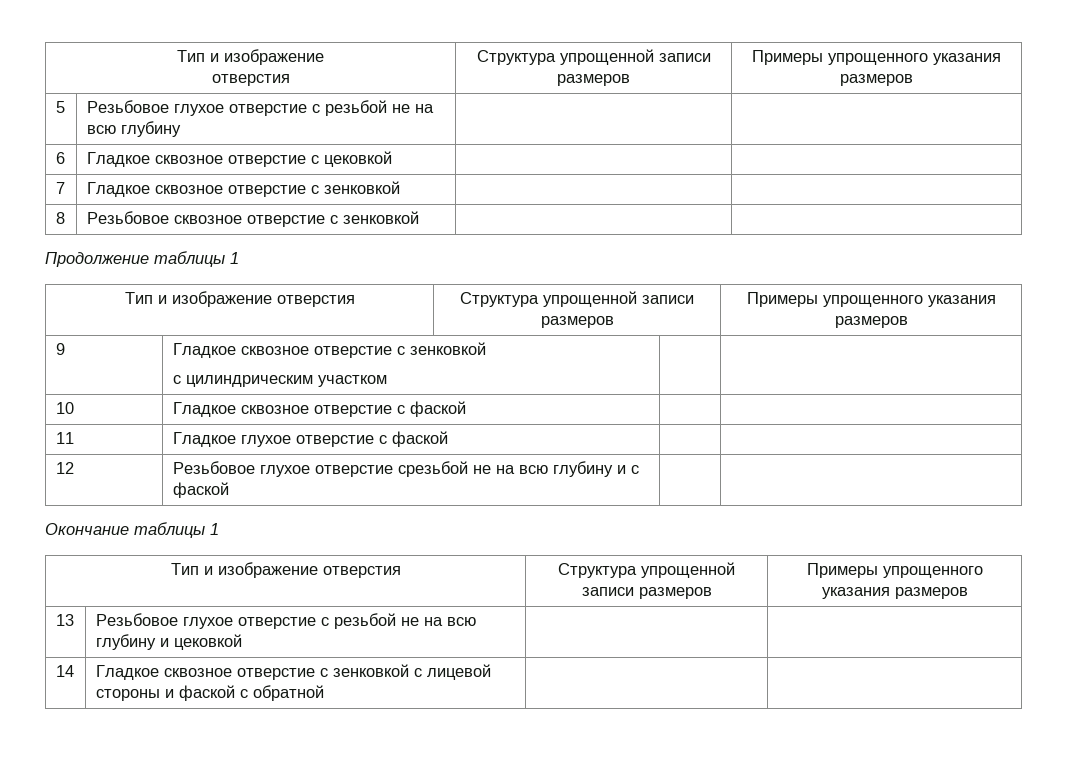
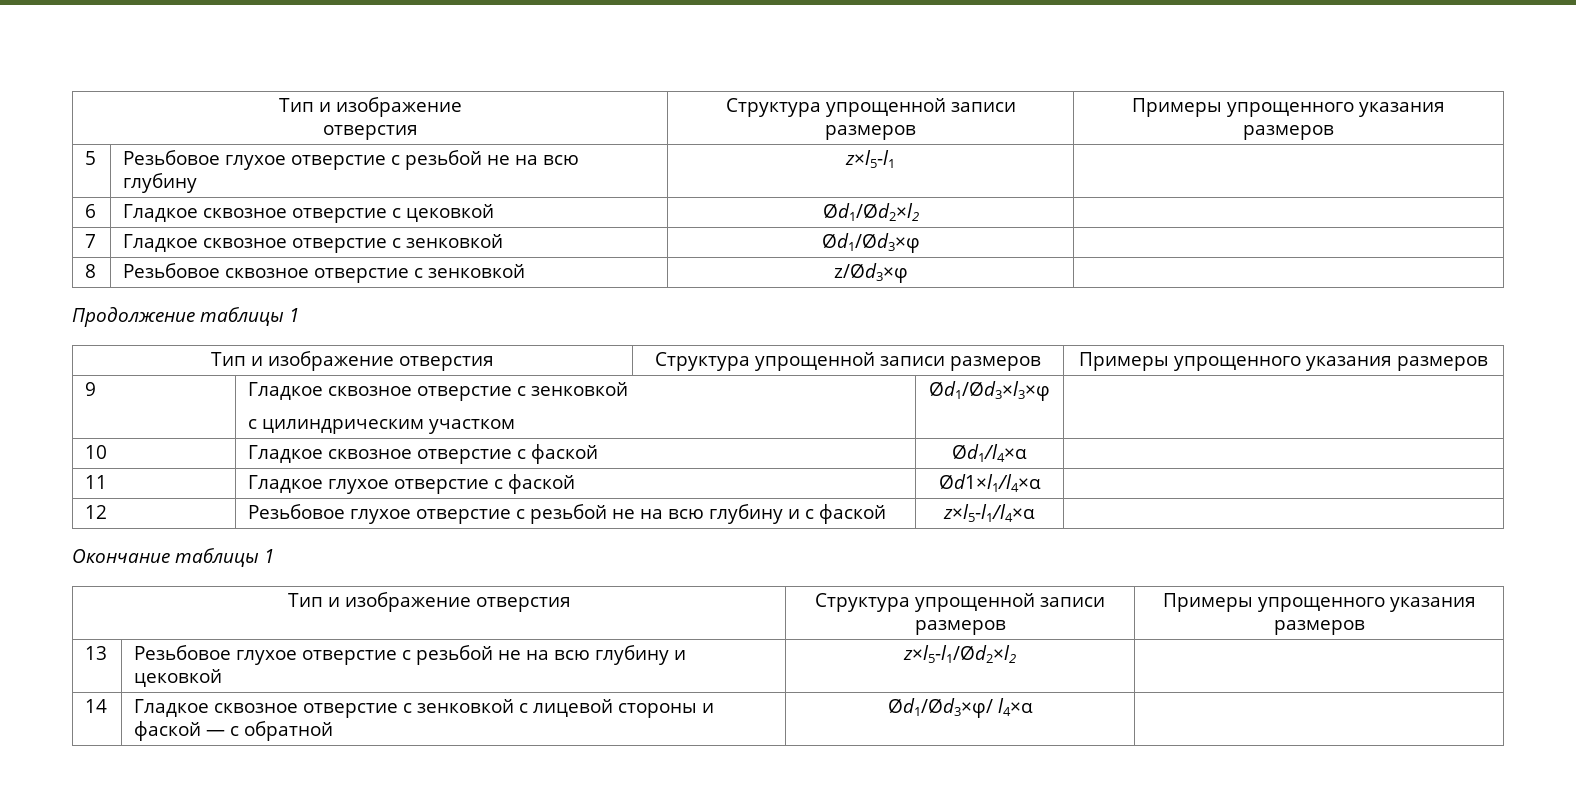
(181, 129) none -> [845,150,895,168] z×l5-l1
(392, 159) none -> [822,203,919,221] Ød1/Ød2×l2
(400, 187) none -> [821,233,920,253] Ød1/Ød3×φ
(419, 217) none -> [833,263,908,283] z/Ød3×φ
(387, 381) none -> [929,381,1050,401] Ød1/Ød3×l3×φ
(466, 409) none -> [952,444,1027,462] Ød1/l4×α
(448, 439) none -> [938,474,1041,492] Ød1×l1/l4×α
[397,461,468,477] срезьбой -> [516,504,608,524] с резьбой
(229, 490) none -> [943,504,1035,522] z×l5-l1/l4×α
(242, 642) none -> [903,645,1016,663] z×l5-l1/Ød2×l2
(235, 693) none -> [206,730,226,736] —
(324, 693) none -> [887,698,1033,718] Ød1/Ød3×φ/ l4×α

